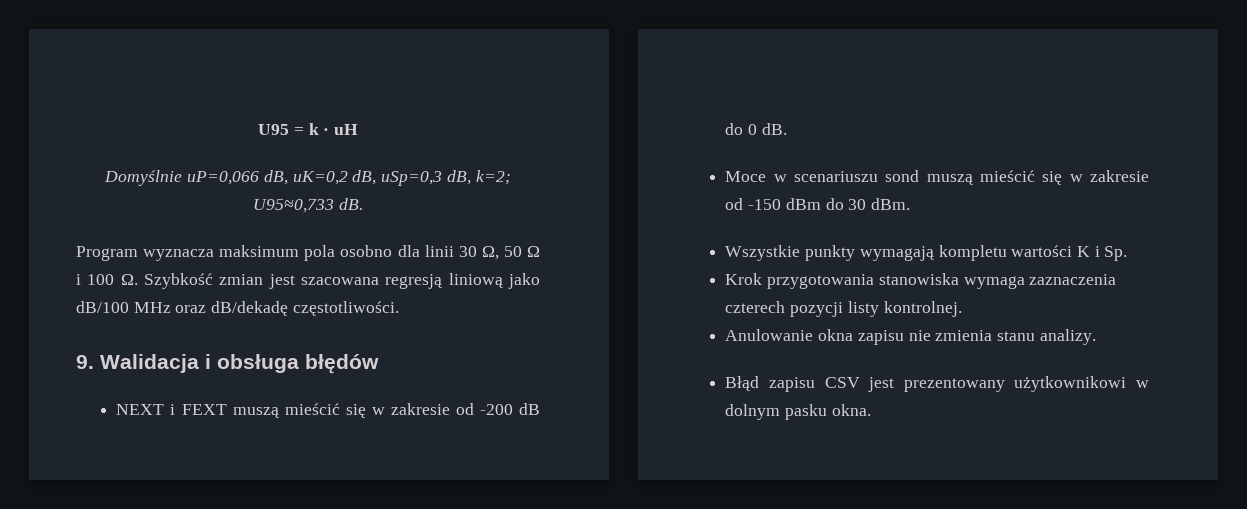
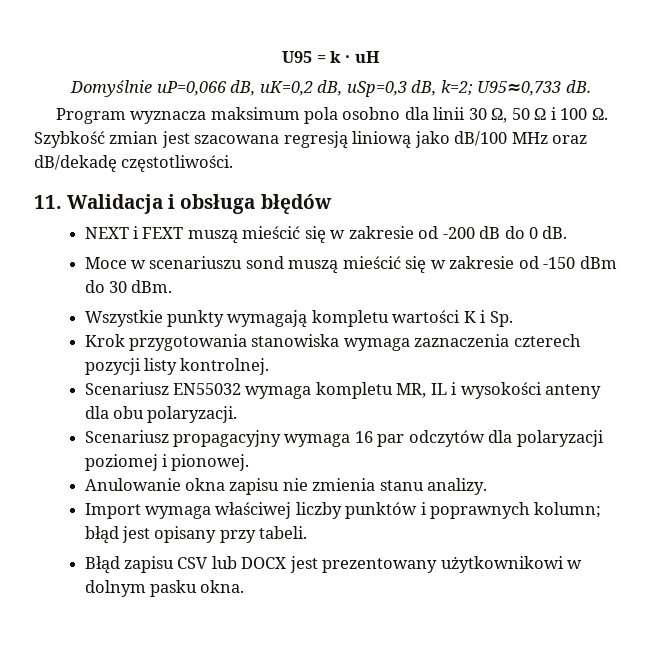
[76,355,94,369] 9. -> [34,195,62,209] 11.
(962, 309) none -> [84,382,602,399] [84,406,238,423] [84,430,604,447] [84,454,250,471] // Scenariusz EN55032 wymaga kompletu MR, IL i wysokości anteny dla obu polaryzacji. // Scenariusz propagacyjny wymaga 16 par odczytów dla polaryzacji poziomej i pionowej.
(1096, 337) none -> [84,502,601,519] [84,526,308,544] // Import wymaga właściwej liczby punktów i poprawnych kolumn; błąd jest opisany przy tabeli.
(860, 382) none -> [211,556,287,569] lub DOCX

